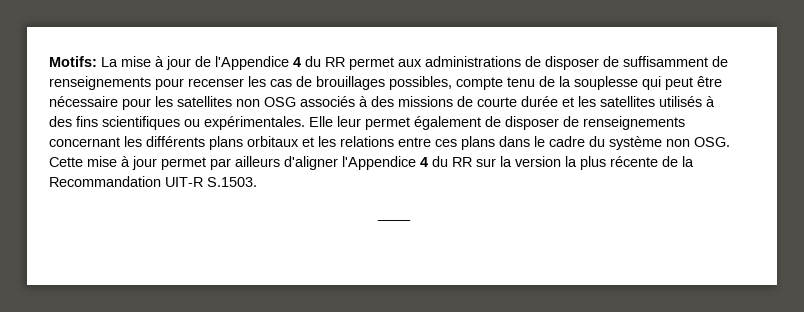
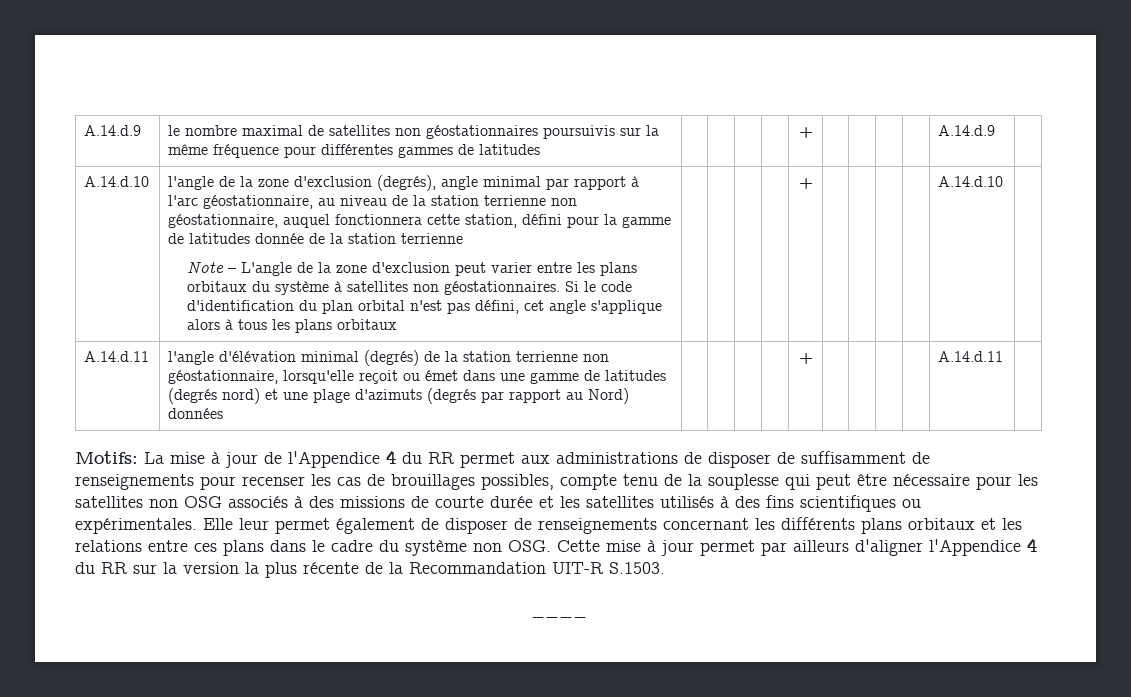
(49, 61) none -> [84,125,142,136] [168,125,660,139] [168,144,541,158] [798,127,813,138] [938,125,996,136] [84,176,150,187] [168,175,640,191] [168,195,578,209] [168,214,672,228] [168,233,464,244] [187,261,638,276] [187,281,633,295] [187,300,663,314] [187,319,398,333] [798,178,813,189] [938,176,1004,187] [84,351,150,362] [168,350,610,366] [168,370,667,384] [168,388,630,404] [168,408,224,419] [798,353,813,364] [938,351,1004,362] A.14.d.9 | le nombre maximal de satellites non géostationnaires poursuivis sur la même fréquence pour différentes gammes de latitudes | | | | | + | | | | | A.14.d.9 | // A.14.d.10 | l'angle de la zone d'exclusion (degrés), angle minimal par rapport à l'arc géostationnaire, au niveau de la station terrienne non géostationnaire, auquel fonctionnera cette station, défini pour la gamme de latitudes donnée de la station terrienne // Note – L'angle de la zone d'exclusion peut varier entre les plans orbitaux du système à satellites non géostationnaires. Si le code d'identification du plan orbital n'est pas défini, cet angle s'applique alors à tous les plans orbitaux | | | | | + | | | | | A.14.d.10 | // A.14.d.11 | l'angle d'élévation minimal (degrés) de la station terrienne non géostationnaire, lorsqu'elle reçoit ou émet dans une gamme de latitudes (degrés nord) et une plage d'azimuts (degrés par rapport au Nord) données | | | | | + | | | | | A.14.d.11 | //

